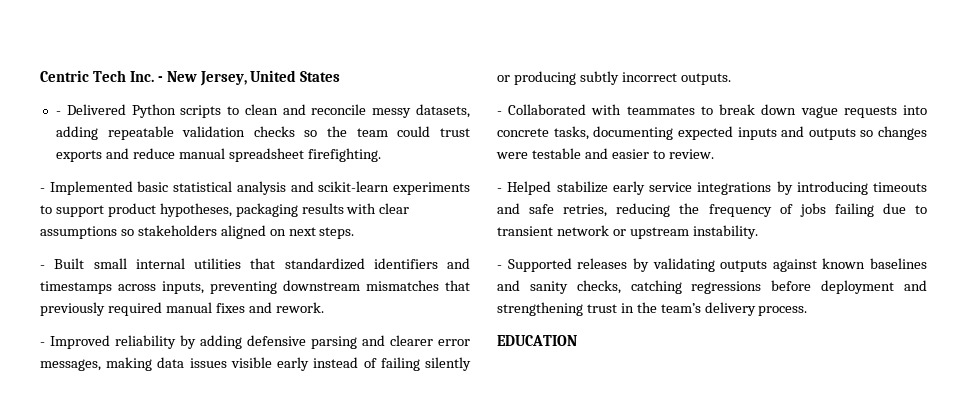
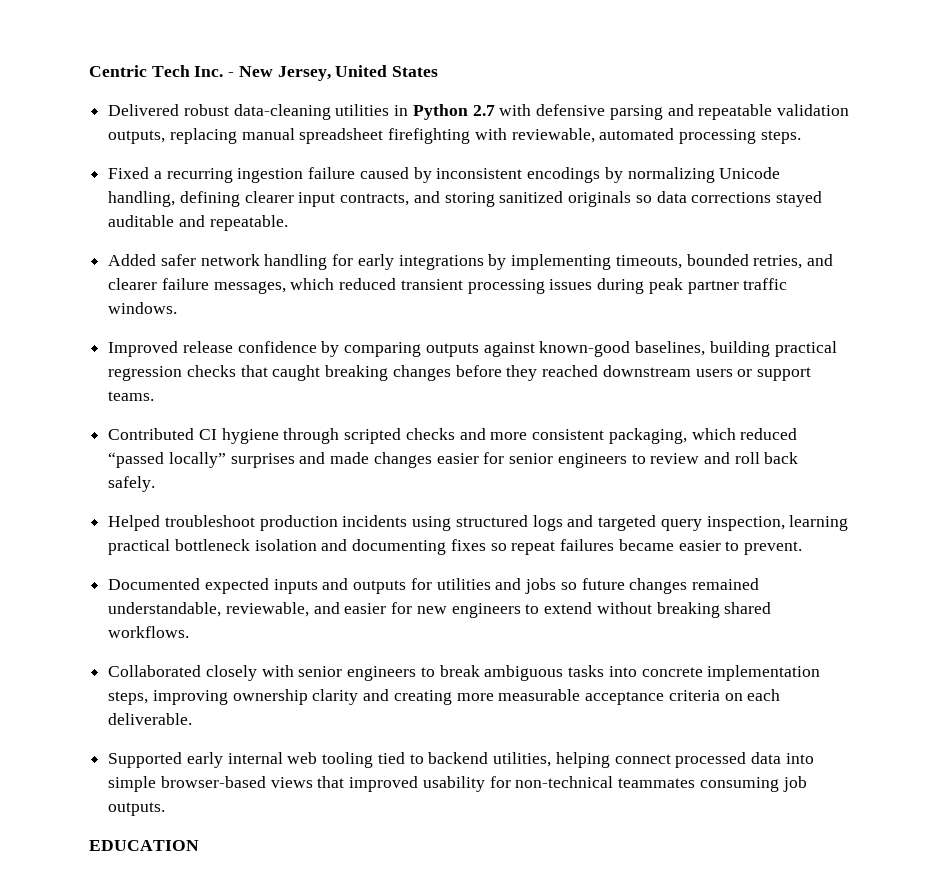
[55,104,471,118] [55,126,471,140] [55,148,381,162] [40,181,470,195] [40,203,410,217] [40,225,355,239] [40,258,470,270] [40,280,470,294] [40,302,324,316] [40,335,470,349] [40,357,471,371] [497,71,731,85] [497,104,927,118] [497,126,927,140] [496,148,714,159] [497,181,927,195] [497,203,928,217] [497,225,758,239] [497,258,927,272] [497,280,927,294] [497,302,808,316] - Delivered Python scripts to clean and reconcile messy datasets, adding repeatable validation checks so the team could trust exports and reduce manual spreadsheet firefighting. // - Implemented basic statistical analysis and scikit-learn experiments to support product hypotheses, packaging results with clear assumptions so stakeholders aligned on next steps. // - Built small internal utilities that standardized identifiers and timestamps across inputs, preventing downstream mismatches that previously required manual fixes and rework. // - Improved reliability by adding defensive parsing and clearer error messages, making data issues visible early instead of failing silently or producing subtly incorrect outputs. // - Collaborated with teammates to break down vague requests into concrete tasks, documenting expected inputs and outputs so changes were testable and easier to review. // - Helped stabilize early service integrations by introducing timeouts and safe retries, reducing the frequency of jobs failing due to transient network or upstream instability. // - Supported releases by validating outputs against known baselines and sanity checks, catching regressions before deployment and strengthening trust in the team’s delivery process. -> [108,104,849,120] [108,128,801,144] [108,167,781,183] [108,191,822,207] [108,215,288,231] [108,254,833,270] [108,278,788,294] [108,302,178,314] [108,341,837,357] [108,365,811,381] [108,391,155,401] [108,428,798,444] [108,452,799,468] [108,476,156,492] [108,515,849,531] [108,539,802,555] [108,578,759,594] [108,602,772,618] [108,626,190,638] [108,665,821,681] [108,689,781,705] [108,713,193,725] [108,752,814,768] [108,776,807,792] [108,802,166,816] Delivered robust data-cleaning utilities in Python 2.7 with defensive parsing and repeatable validation outputs, replacing manual spreadsheet firefighting with reviewable, automated processing steps. // Fixed a recurring ingestion failure caused by inconsistent encodings by normalizing Unicode handling, defining clearer input contracts, and storing sanitized originals so data corrections stayed auditable and repeatable. // Added safer network handling for early integrations by implementing timeouts, bounded retries, and clearer failure messages, which reduced transient processing issues during peak partner traffic windows. // Improved release confidence by comparing outputs against known-good baselines, building practical regression checks that caught breaking changes before they reached downstream users or support teams. // Contributed CI hygiene through scripted checks and more consistent packaging, which reduced “passed locally” surprises and made changes easier for senior engineers to review and roll back safely. // Helped troubleshoot production incidents using structured logs and targeted query inspection, learning practical bottleneck isolation and documenting fixes so repeat failures became easier to prevent. // Documented expected inputs and outputs for utilities and jobs so future changes remained understandable, reviewable, and easier for new engineers to extend without breaking shared workflows. // Collaborated closely with senior engineers to break ambiguous tasks into concrete implementation steps, improving ownership clarity and creating more measurable acceptance criteria on each deliverable. // Supported early internal web tooling tied to backend utilities, helping connect processed data into simple browser-based views that improved usability for non-technical teammates consuming job outputs.

